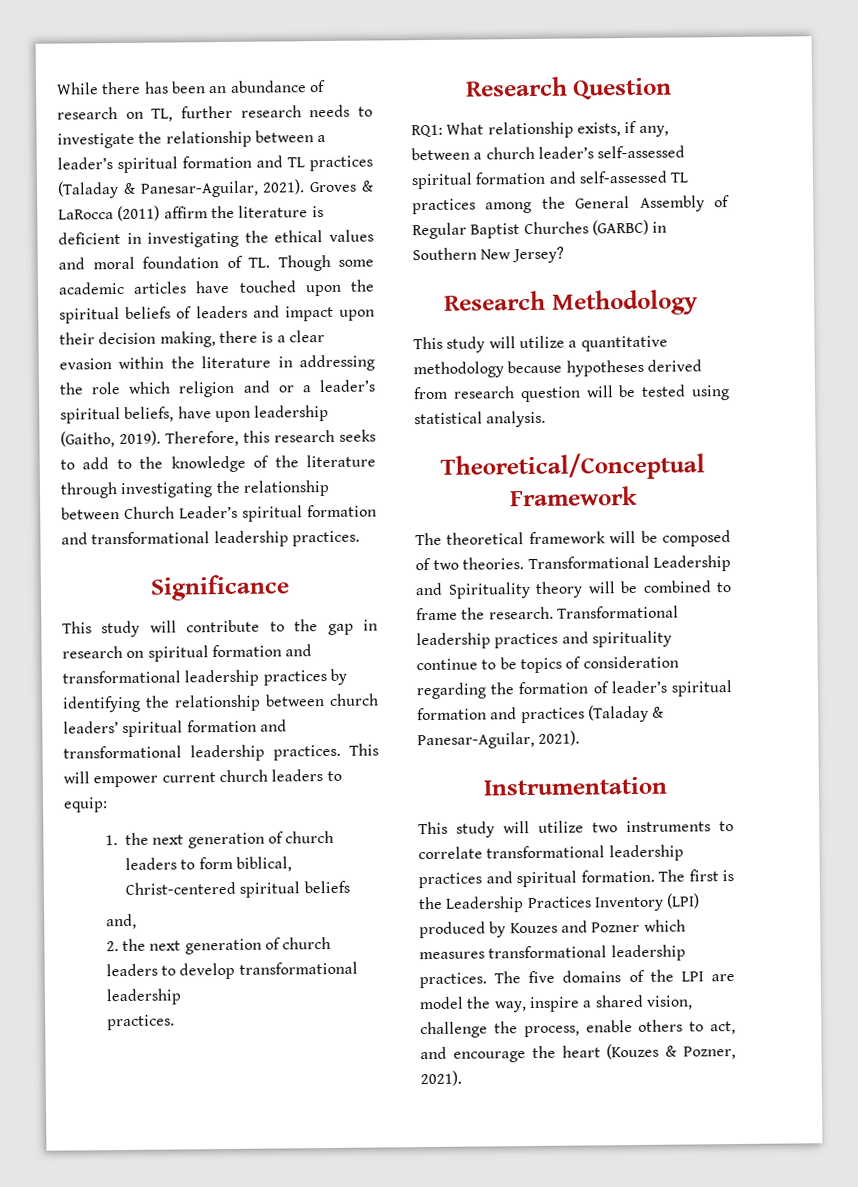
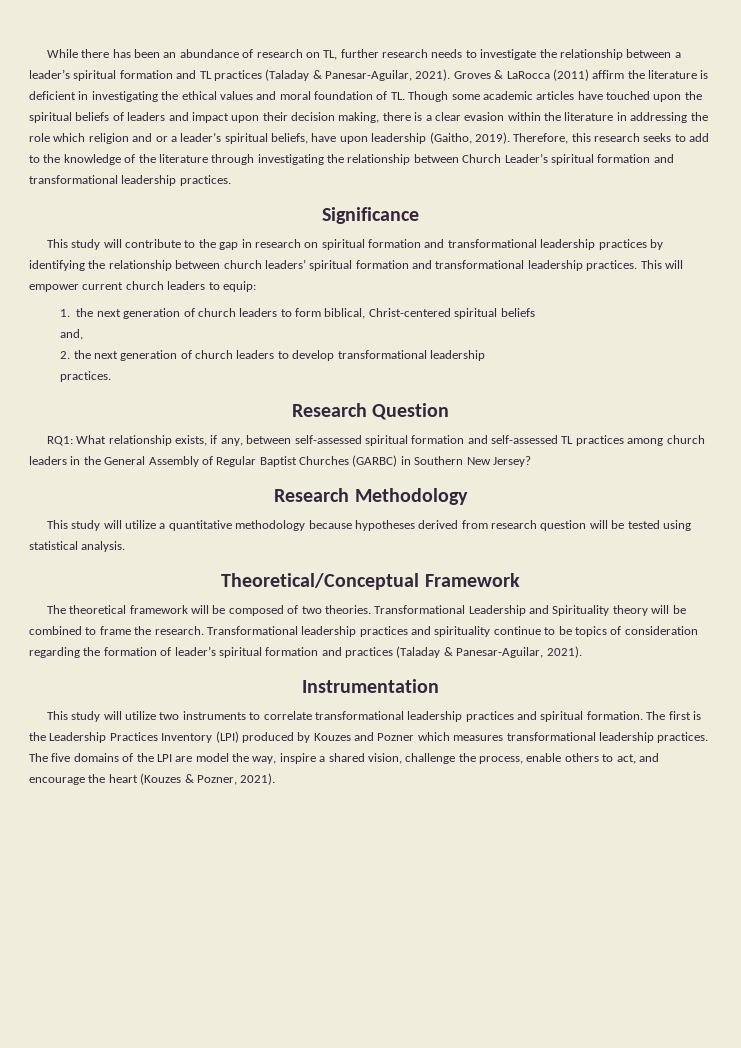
[473,146,594,160] a church leader’s -> (292, 439) none
(533, 207) none -> [666,435,705,444] [29,456,81,465] church leaders in

